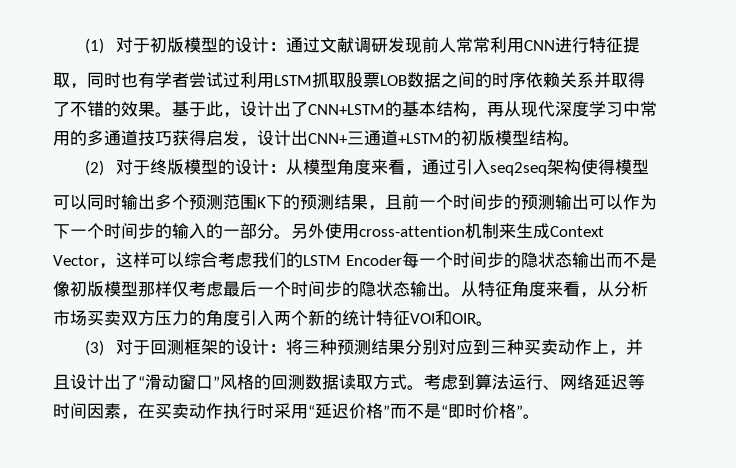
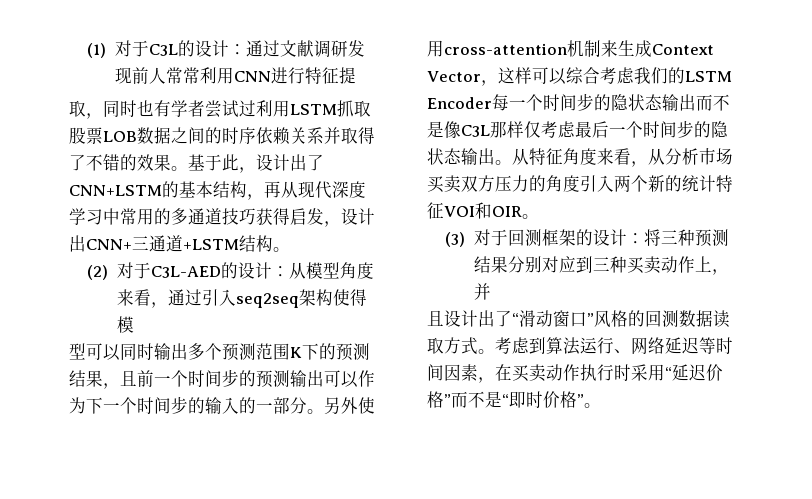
[150,37,219,53] 初版模型 -> [148,44,178,56] C3L
[444,130,529,146] 的初版模型 -> (239, 244) none
[150,159,219,175] 终版模型 -> [150,266,221,278] C3L-AED
[632,159,650,175] 型 // -> [69,343,86,360] // 型
[70,281,138,297] 初版模型 -> [461,125,490,137] C3L

